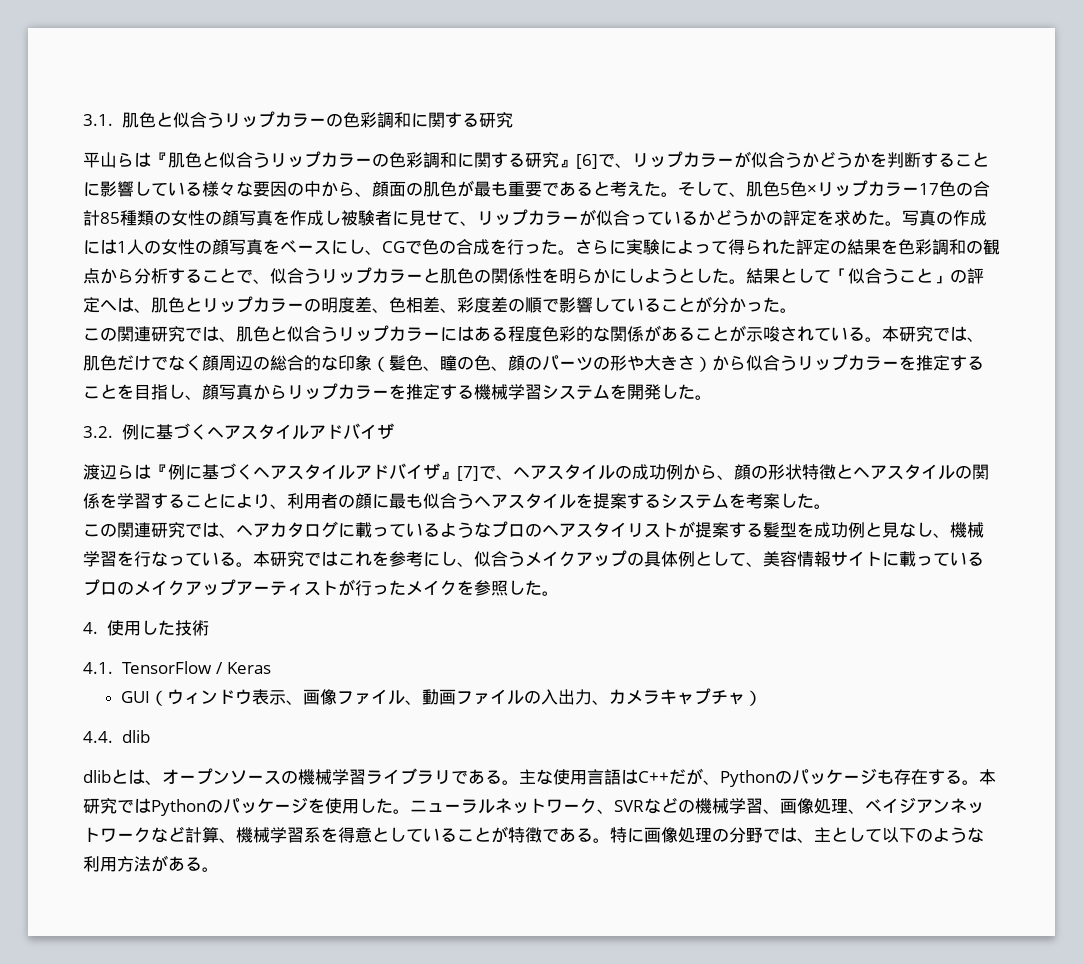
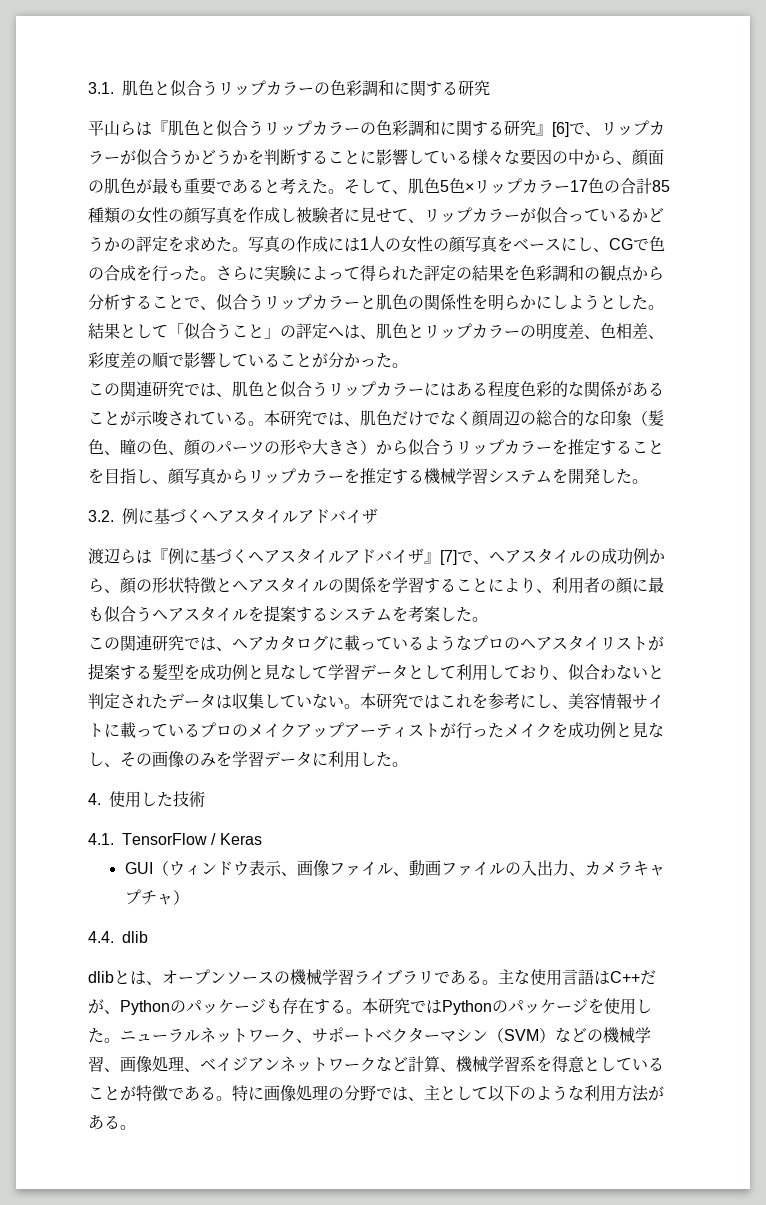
[933,522,984,538] [83,551,236,567] 、機械学習を行なっている -> [312,664,664,681] [88,693,344,710] て学習データとして利用しており、似合わないと判定されたデータは収集していない
[474,550,763,567] 似合うメイクアップの具体例として、 -> (568, 707) none
[474,580,508,596] 参照 -> [568,722,664,739] [88,751,360,768] 成功例と見なし、その画像のみを学習データに利用
[614,800,644,812] SVR -> [312,1027,555,1043] サポートベクターマシン（SVM）

